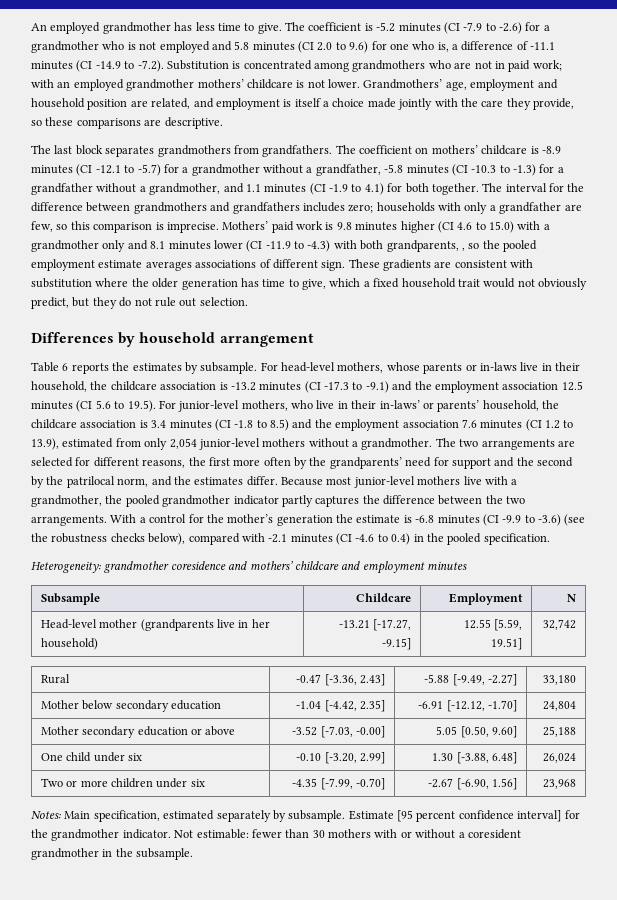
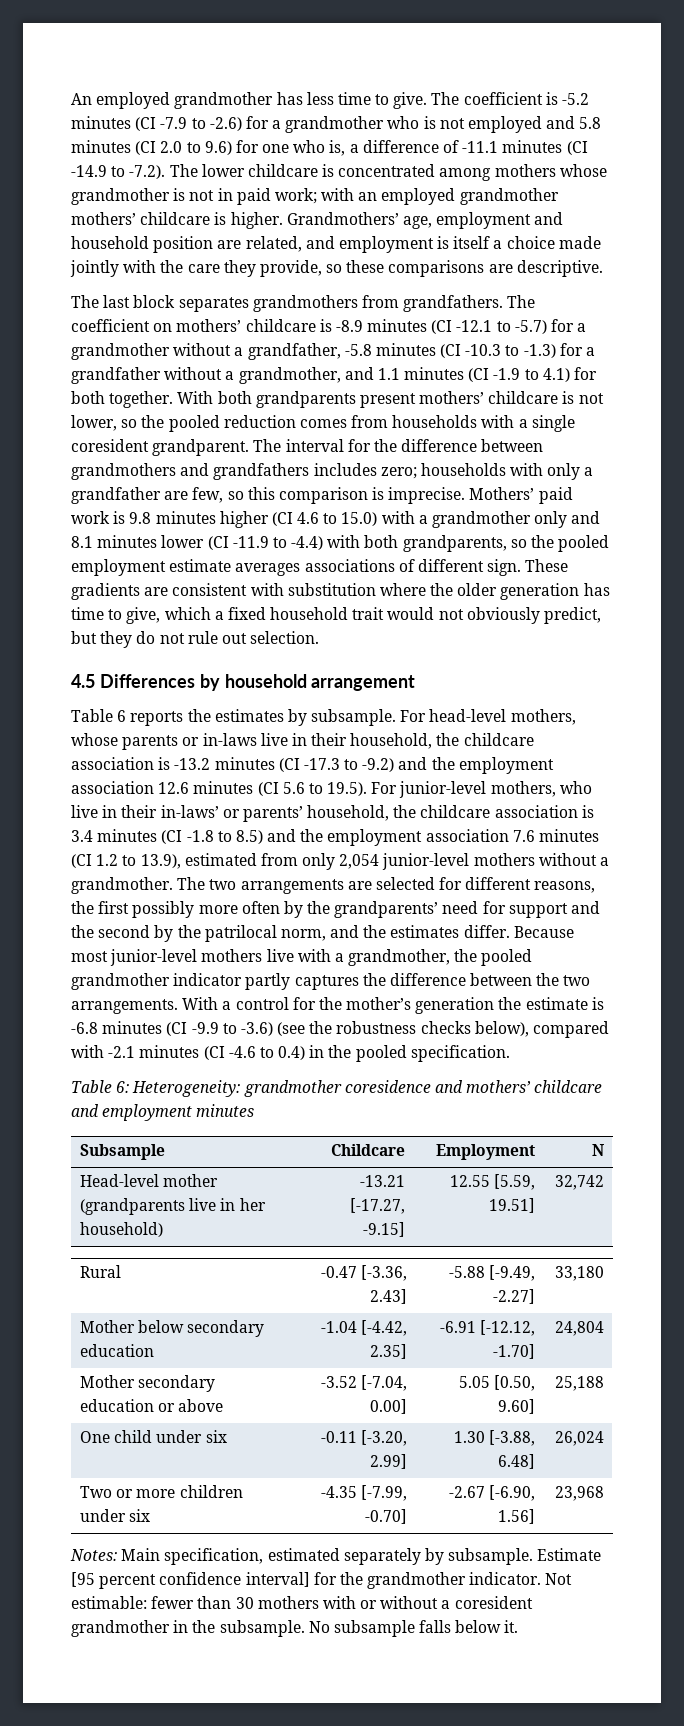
[166,60,472,72] Substitution is concentrated among grandmothers who are -> [169,164,607,181] [71,188,186,205] The lower childcare is concentrated among mothers whose grandmother is
[307,79,360,88] not lower. -> [230,212,283,229] higher.
(479, 189) none -> [177,391,604,408] [71,415,575,432] [71,439,250,456] With both grandparents present mothers’ childcare is not lower, so the pooled reduction comes from households with a single coresident grandparent.
[307,240,331,252] -4.3) -> [291,536,324,550] -4.4)
[461,247,465,251] , -> (507, 543) none
(248, 301) none -> [71,674,95,688] 4.5
[365,381,583,393] -9.1) and the employment association 12.5 -> [362,757,554,774] [71,781,190,794] -9.2) and the employment association 12.6
(230, 461) none -> [132,901,195,918] possibly
(550, 539) none -> [71,1080,130,1093] Table 6:
[320,726,386,738] [-7.03, -0.00] -> [360,1375,407,1391] [369,1399,407,1414] [-7.04, 0.00]
[296,753,322,761] -0.10 -> [320,1431,357,1443] -0.11
(194, 854) none -> [308,1620,519,1637] No subsample falls below it.

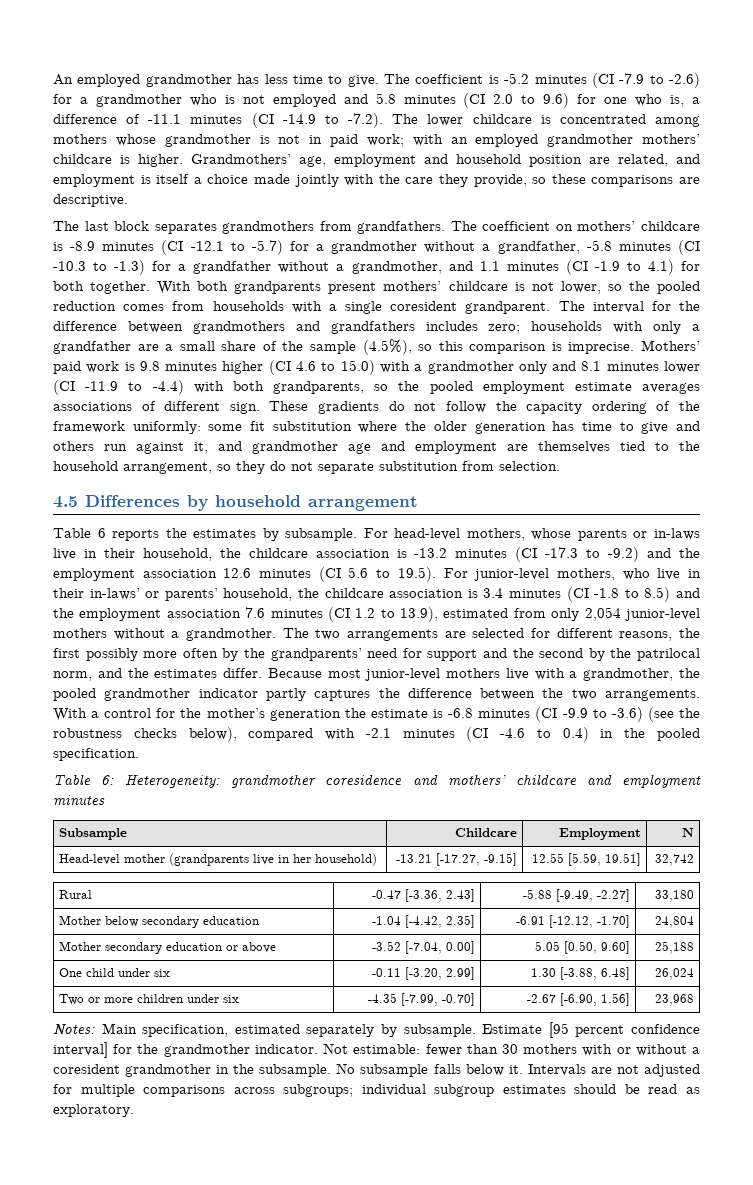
[192,487,224,503] few, -> [165,339,412,355] a small share of the sample (4.5%),
[144,583,284,596] are consistent with -> [388,401,701,414] [53,421,266,434] do not follow the capacity ordering of the framework uniformly: some fit
[126,607,602,624] [71,631,247,648] give, which a fixed household trait would not obviously predict, but they do not rule out -> [641,421,700,434] [53,441,700,454] [53,461,494,474] give and others run against it, and grandmother age and employment are themselves tied to the household arrangement, so they do not separate substitution from
(519, 1626) none -> [527,1064,701,1077] [53,1084,700,1097] [53,1104,134,1117] Intervals are not adjusted for multiple comparisons across subgroups; individual subgroup estimates should be read as exploratory.

